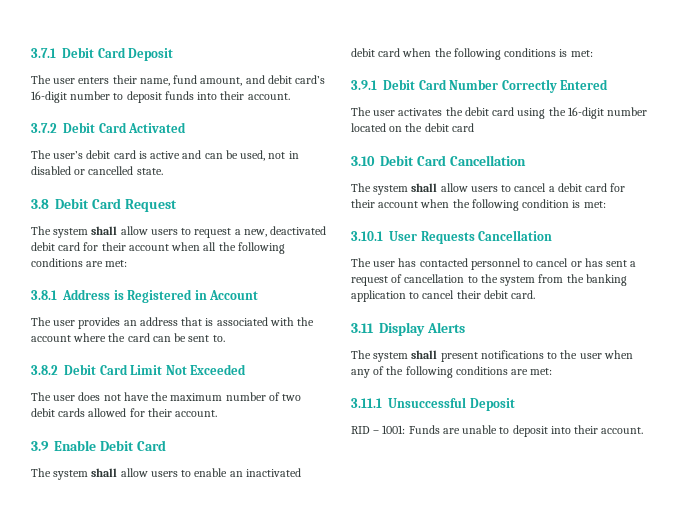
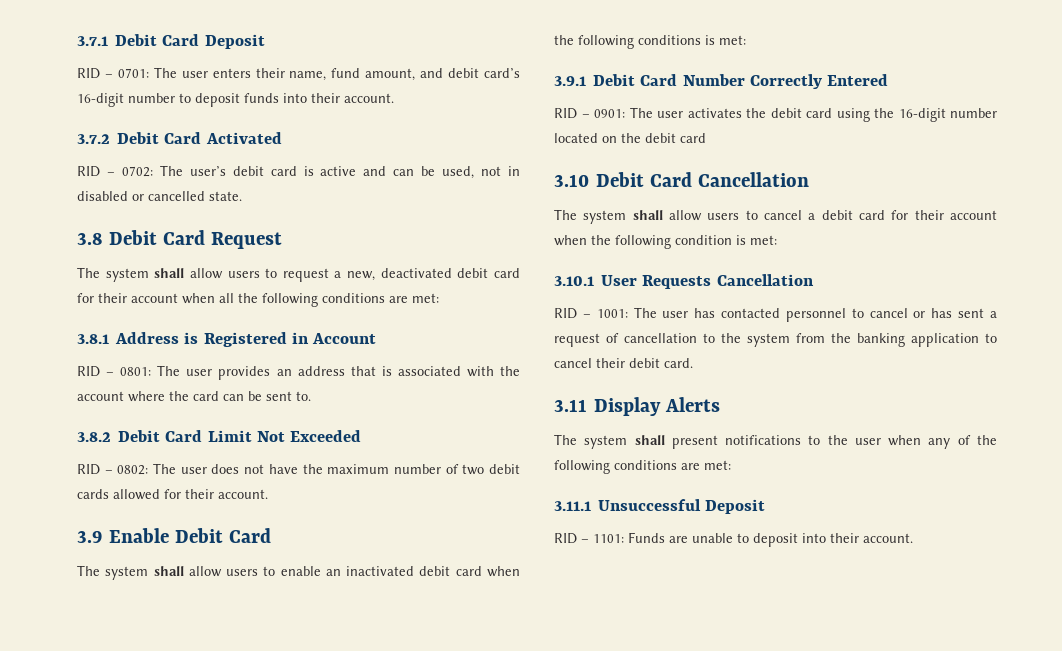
(174, 54) none -> [77,68,149,79] RID – 0701:
(187, 127) none -> [77,166,153,177] RID – 0702:
(259, 295) none -> [77,366,152,377] RID – 0801:
(247, 369) none -> [77,464,149,475] RID – 0802:
(609, 84) none -> [554,108,625,119] RID – 0901:
(553, 235) none -> [554,308,628,319] RID – 1001:
[382,425,406,434] 1001: -> [593,534,624,543] 1101:

